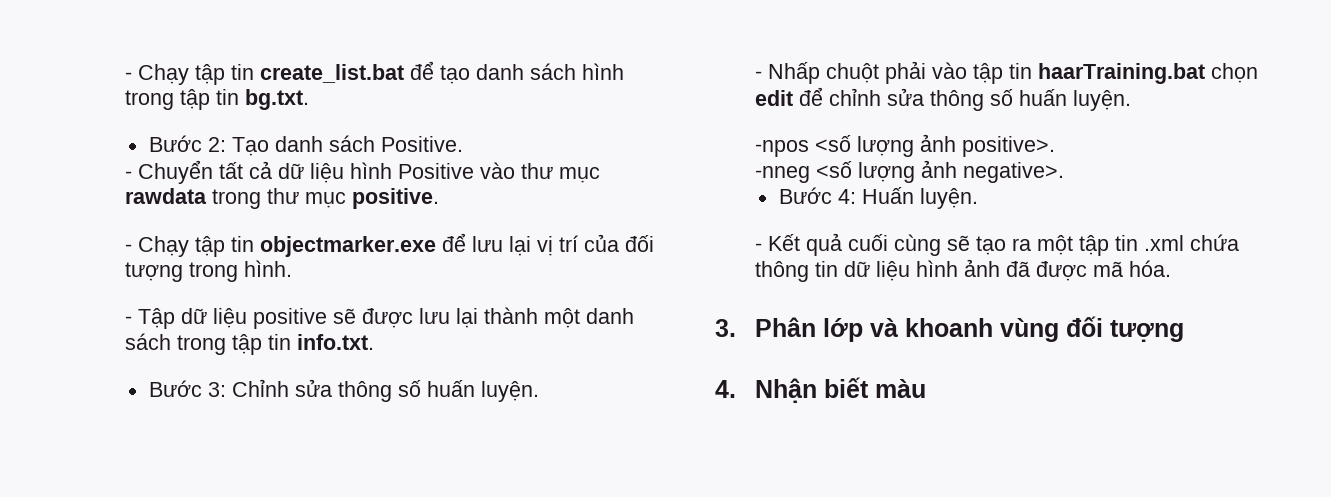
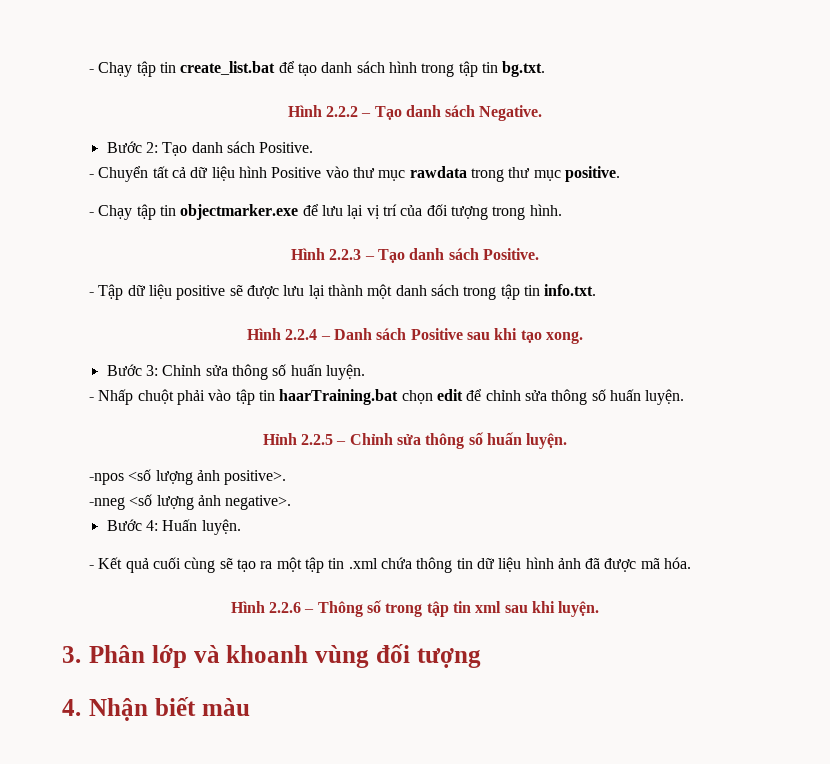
(309, 99) none -> [287,105,543,121] // Hình 2.2.2 – Tạo danh sách Negative.
(292, 268) none -> [291,248,539,263] // Hình 2.2.3 – Tạo danh sách Positive.
(374, 342) none -> [247,328,583,344] // Hình 2.2.4 – Danh sách Positive sau khi tạo xong.
(1131, 100) none -> [262,432,568,449] // Hỉnh 2.2.5 – Chỉnh sửa thông số huấn luyện.
(1171, 268) none -> [230,600,600,617] // Hình 2.2.6 – Thông số trong tập tin xml sau khi luyện.

